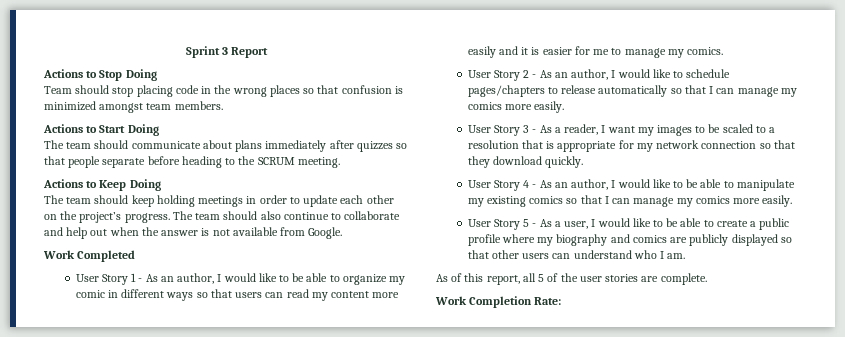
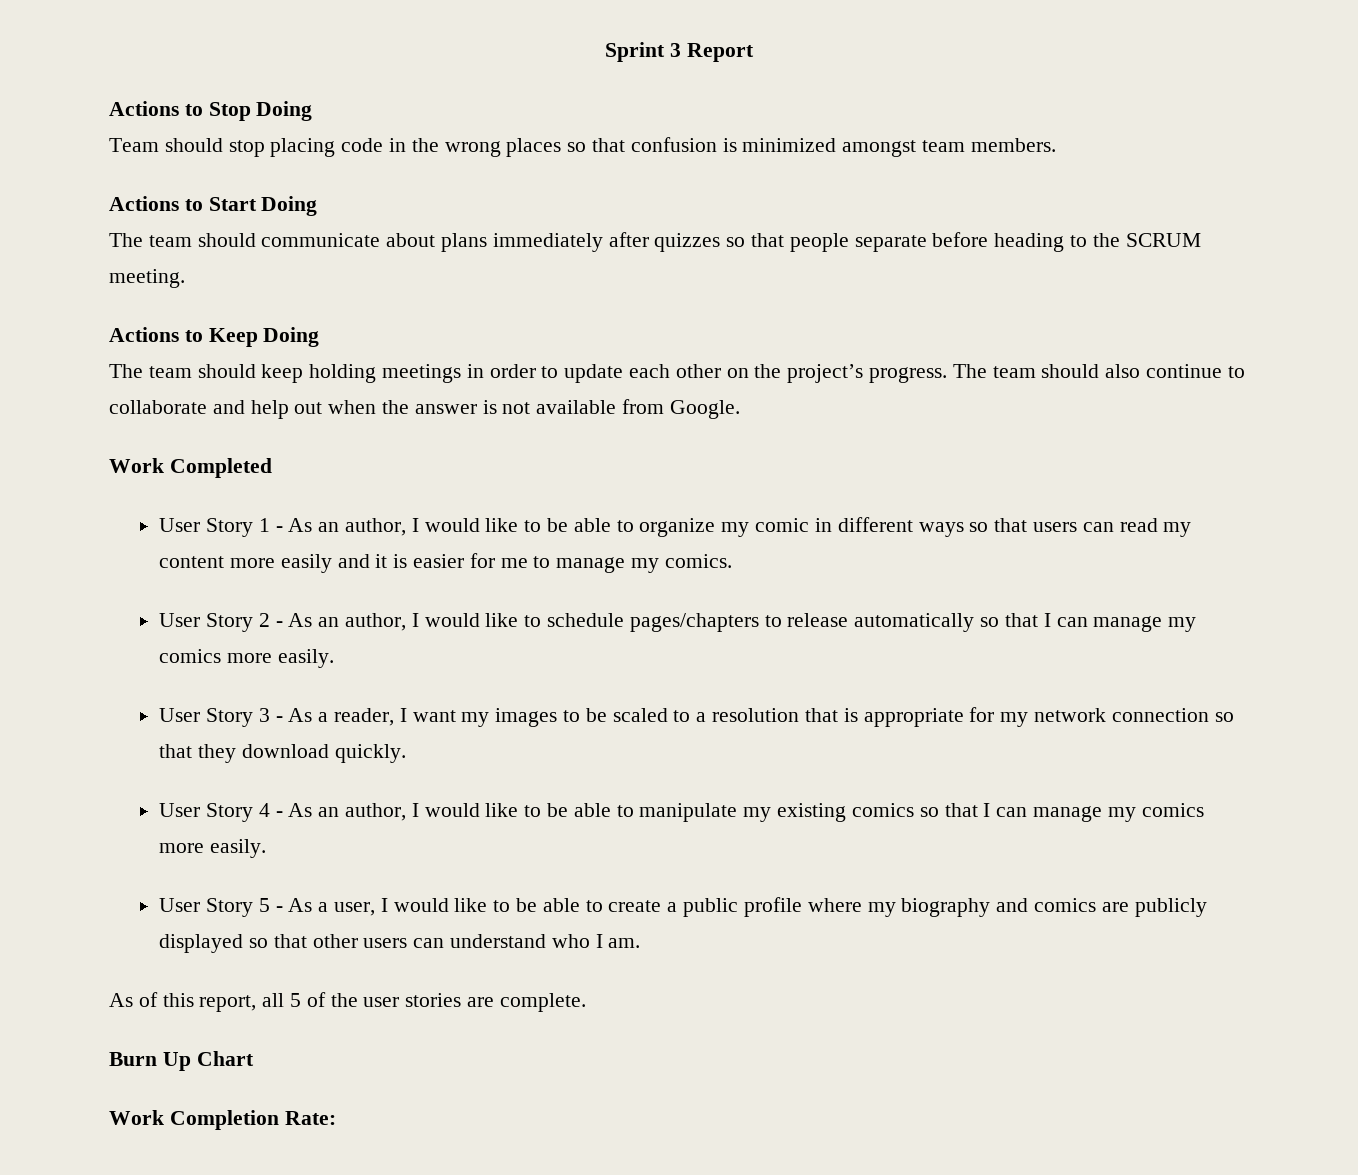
(707, 279) none -> [109,1051,254,1071] // Burn Up Chart

